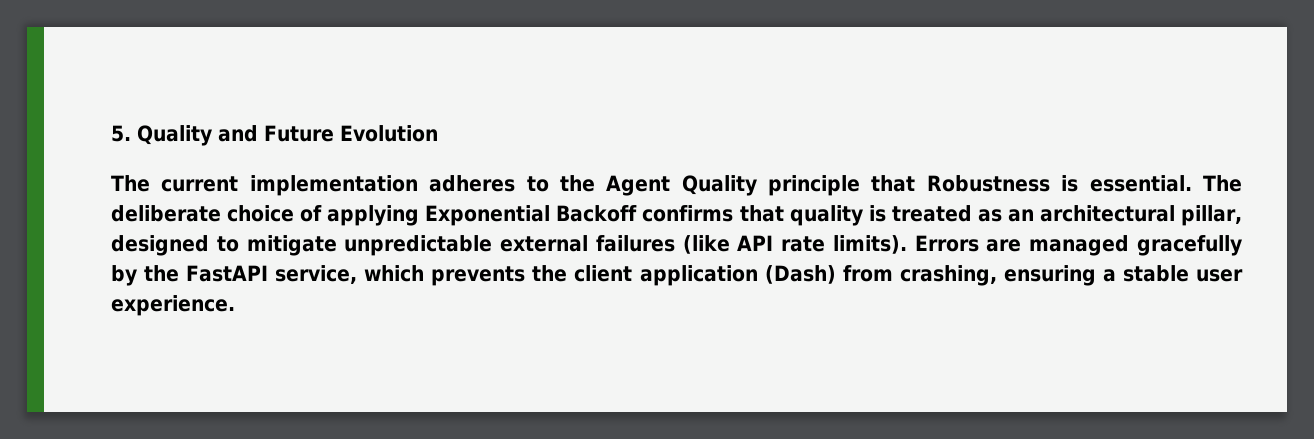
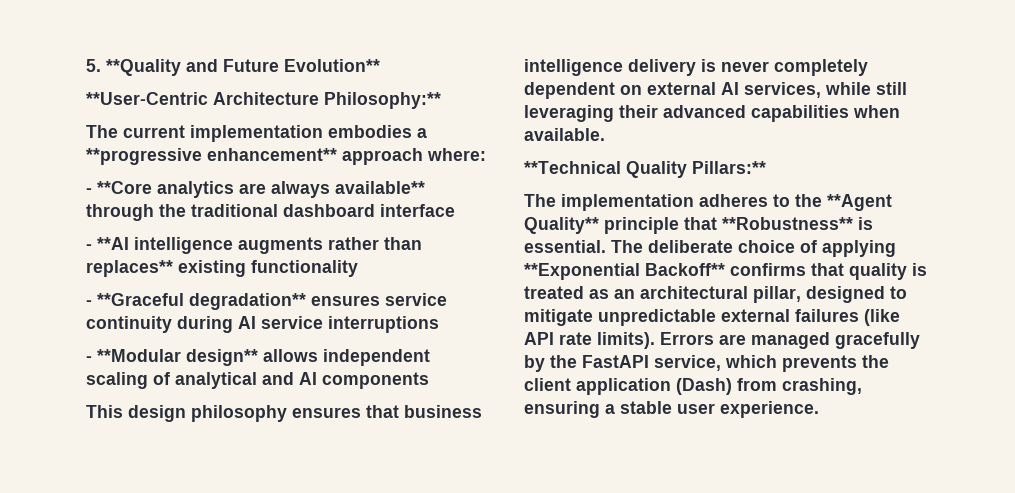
[137,125,212,146] Quality -> [106,59,181,76] **Quality
[339,125,438,142] Evolution -> [284,59,380,72] [86,92,441,109] Evolution** // **User-Centric Architecture Philosophy:**
(418, 185) none -> [328,125,427,138] [86,148,486,165] [86,181,425,198] [86,204,455,221] [86,237,422,254] [86,260,358,277] [86,293,447,310] [86,316,439,333] [86,349,430,366] [86,372,429,389] [86,405,482,422] [524,59,868,76] [524,82,907,99] [524,105,900,122] [524,128,605,141] [524,161,766,178] [524,194,694,211] embodies a **progressive enhancement** approach where: // - **Core analytics are always available** through the traditional dashboard interface // - **AI intelligence augments rather than replaces** existing functionality // - **Graceful degradation** ensures service continuity during AI service interruptions // - **Modular design** allows independent scaling of analytical and AI components // This design philosophy ensures that business intelligence delivery is never completely dependent on external AI services, while still leveraging their advanced capabilities when available. // **Technical Quality Pillars:** // The implementation
[606,175,757,196] Agent Quality -> [827,194,892,211] [524,217,599,234] **Agent Quality**
[926,175,1050,192] Robustness -> [722,217,853,230] **Robustness**
[425,205,638,226] Exponential Backoff -> [524,263,725,280] **Exponential Backoff**

